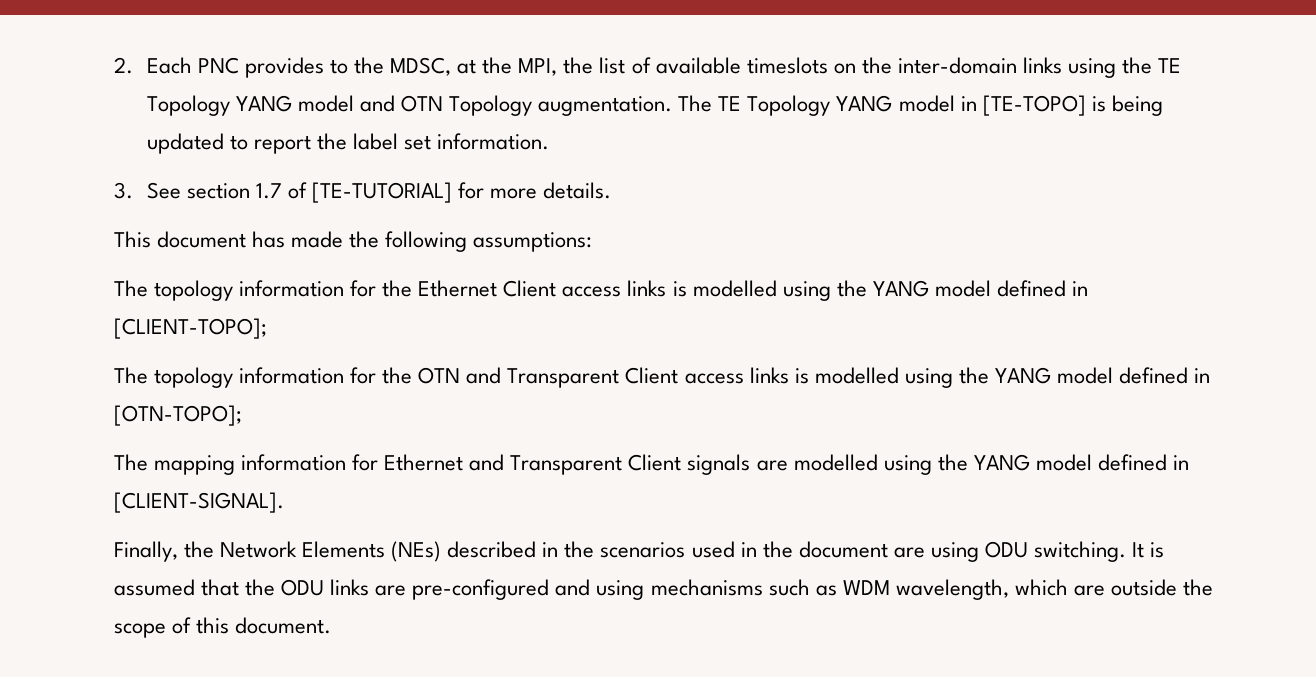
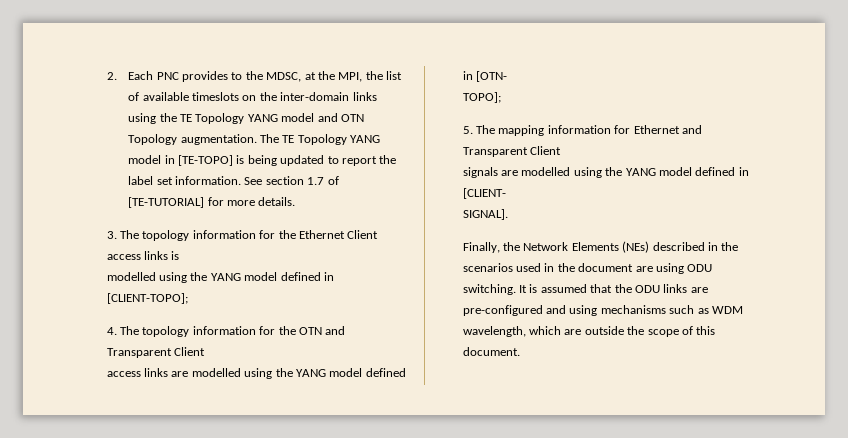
[113,182,133,199] // 3. -> (242, 180) none
[113,231,593,252] This document has made the following assumptions: // -> [106,231,117,239] 3.
(687, 289) none -> (180, 255) //
(267, 328) none -> [106,327,117,335] 4.
[684,367,1211,388] [113,405,242,426] access links is modelled using the YANG model defined in [OTN-TOPO]; // -> [106,368,406,379] [462,71,508,82] [462,92,501,103] [462,126,473,134] // access links are modelled using the YANG model defined in [OTN- // TOPO]; // 5.
(682, 462) none -> (562, 150) //
[113,492,284,513] [CLIENT-SIGNAL]. -> [462,188,506,199] [462,209,508,220] [CLIENT- // SIGNAL].

